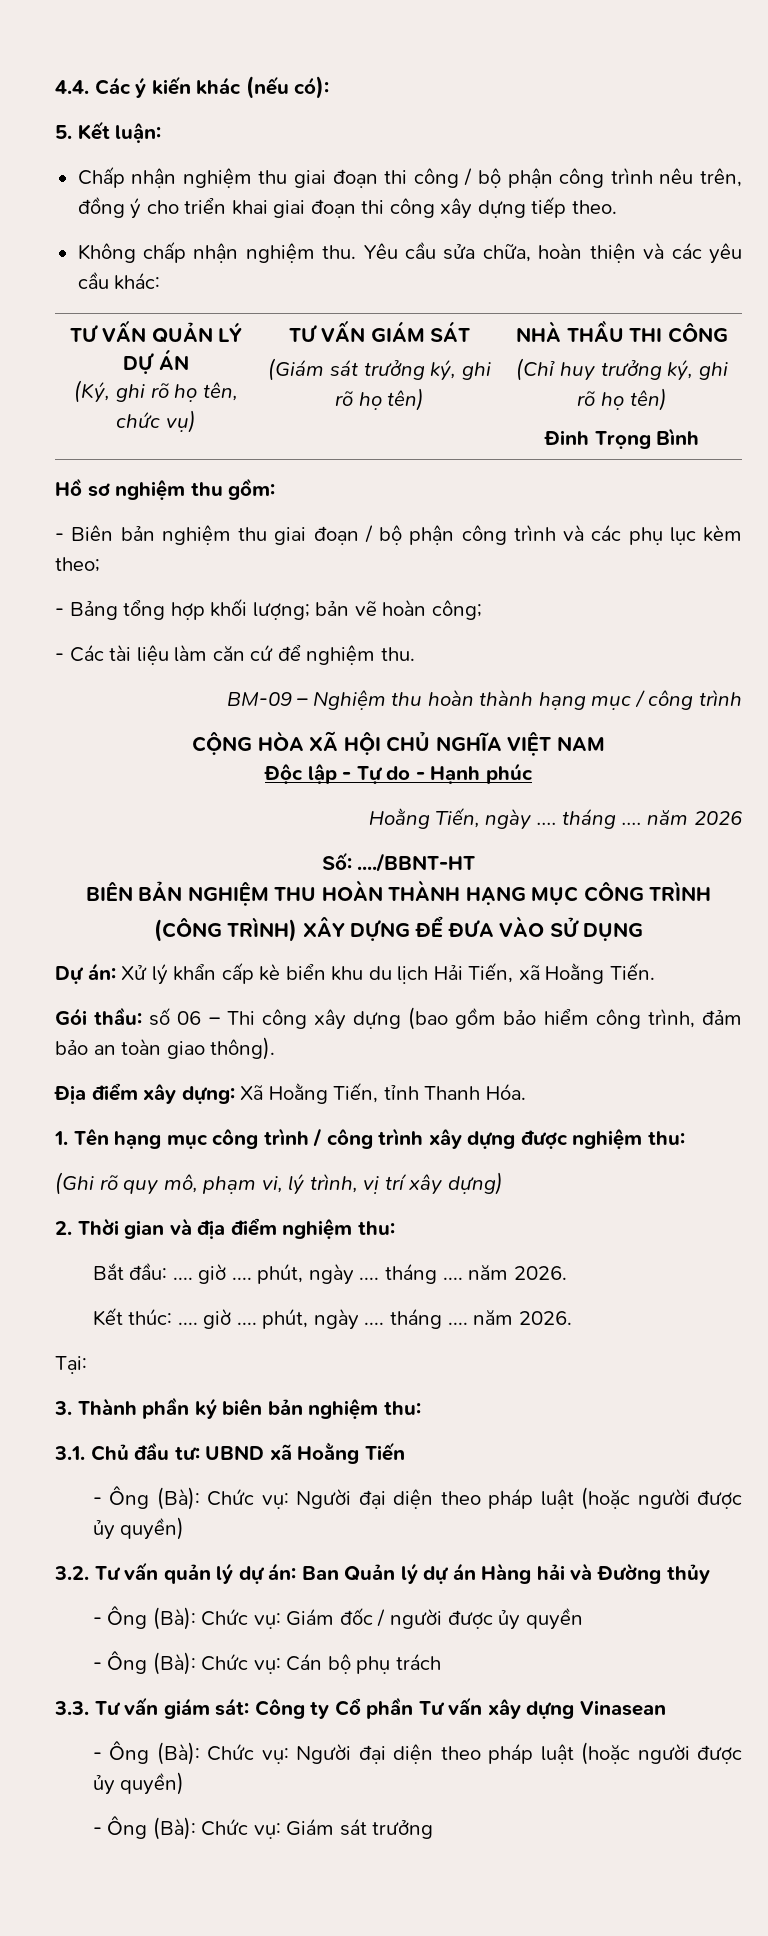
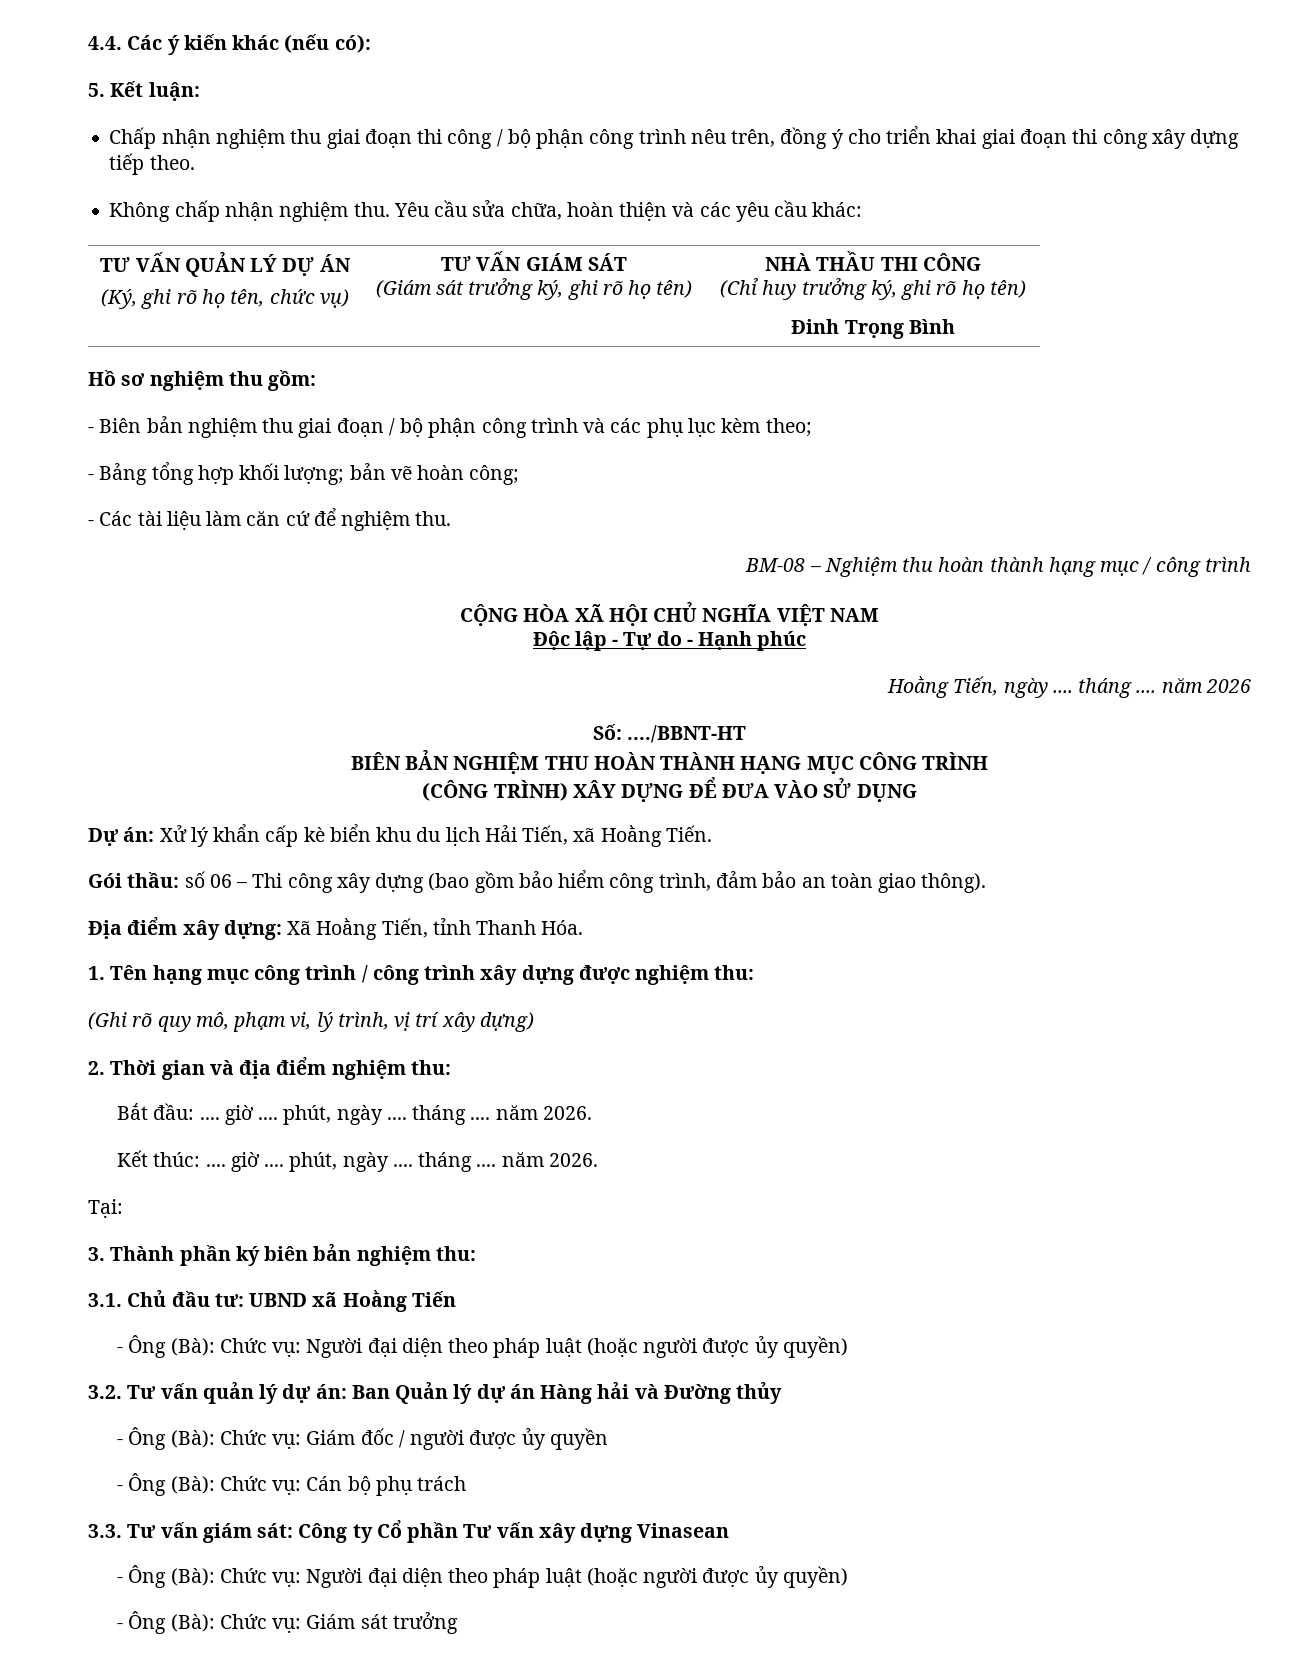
[226,692,292,706] BM-09 -> [745,558,806,572] BM-08

